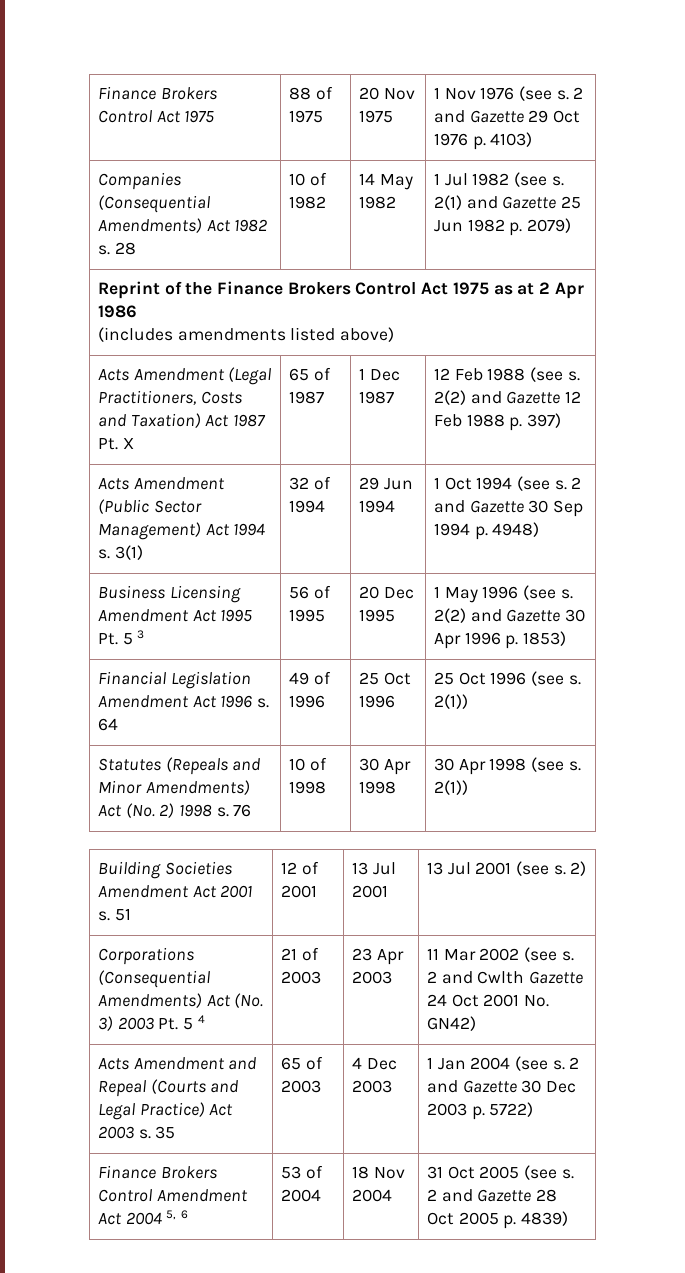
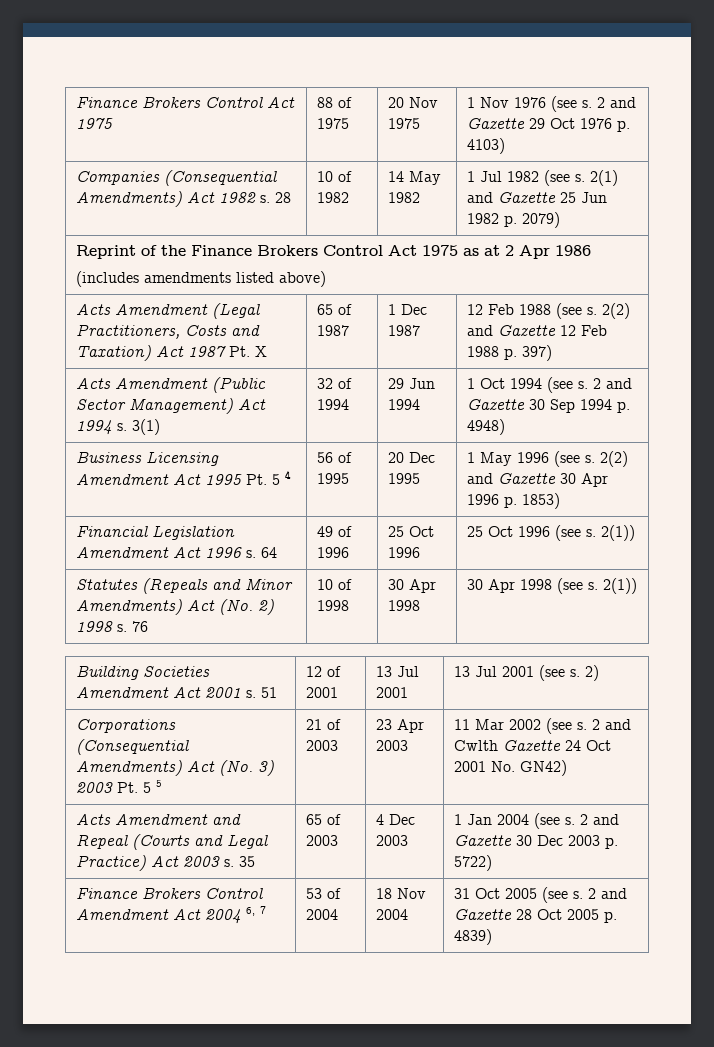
[137,630,145,639] 3 -> [284,470,291,479] 4
[197,1015,205,1023] 4 -> [155,780,162,787] 5
[166,1210,189,1220] 5, 6 -> [245,906,266,916] 6, 7

